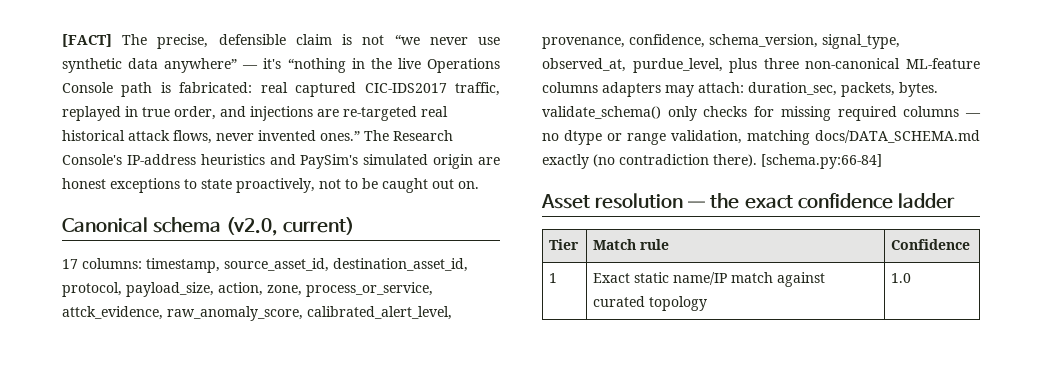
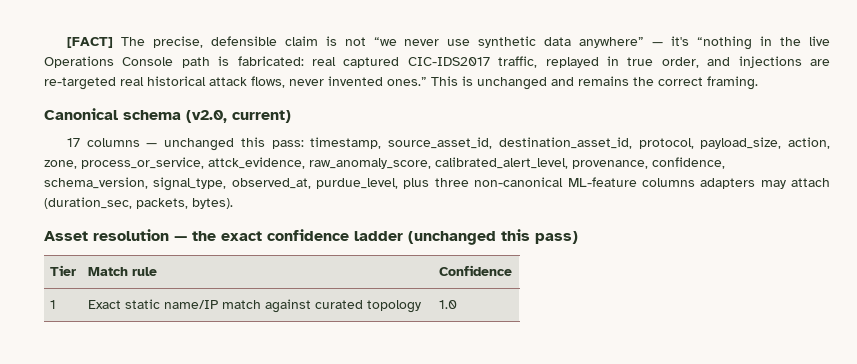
[364,130,453,141] [62,154,500,169] [62,178,479,193] The Research Console's IP-address heuristics and PaySim's simulated origin are honest exceptions to state proactively, not to be caught out on. -> [431,76,758,90] This is unchanged and remains the correct framing.
[82,258,142,269] columns: -> [86,137,304,151] columns — unchanged this pass:
[698,82,938,97] [542,106,981,121] [542,130,980,145] [542,154,882,169] attach: duration_sec, packets, bytes. validate_schema() only checks for missing required columns — no dtype or range validation, matching docs/DATA_SCHEMA.md exactly (no contradiction there). [schema.py:66-84] -> [791,178,831,187] [44,197,233,209] attach (duration_sec, packets, bytes).
(955, 201) none -> [408,229,578,245] (unchanged this pass)

